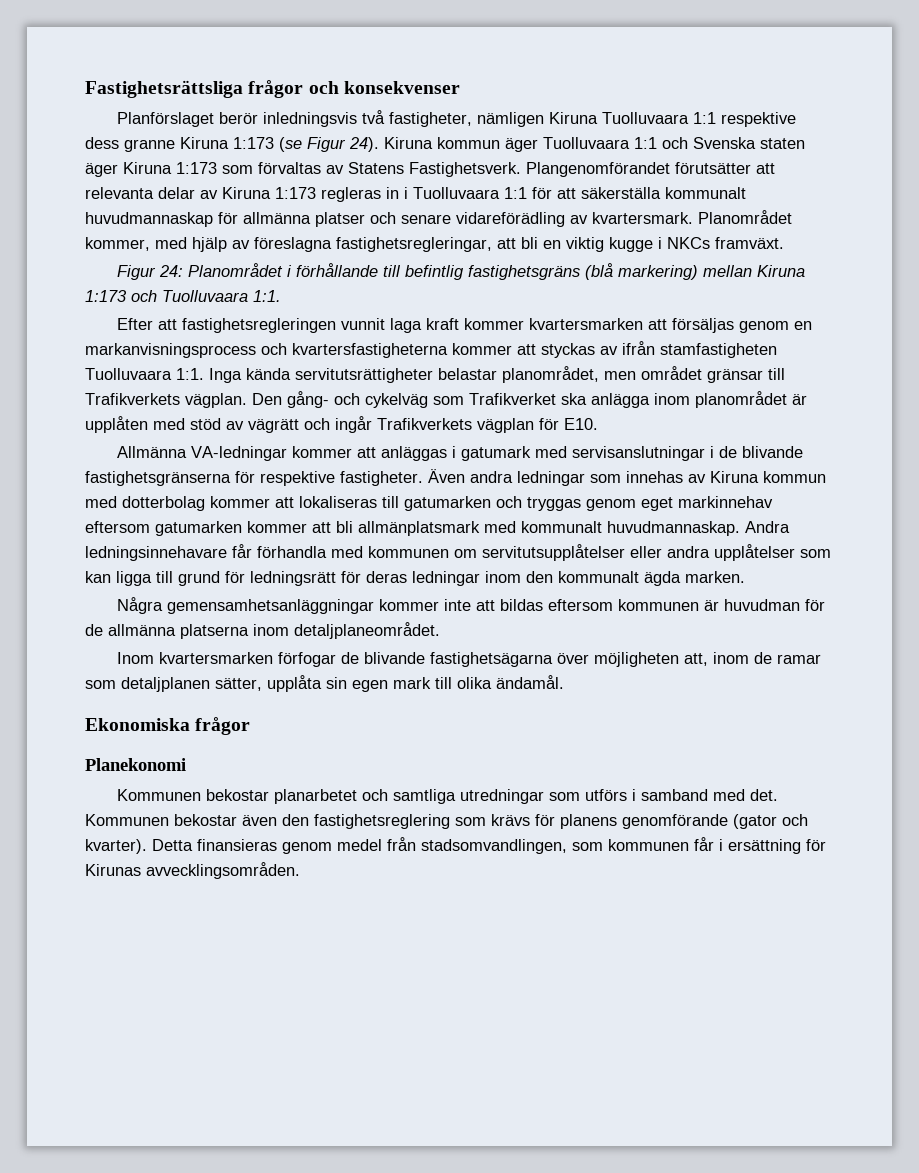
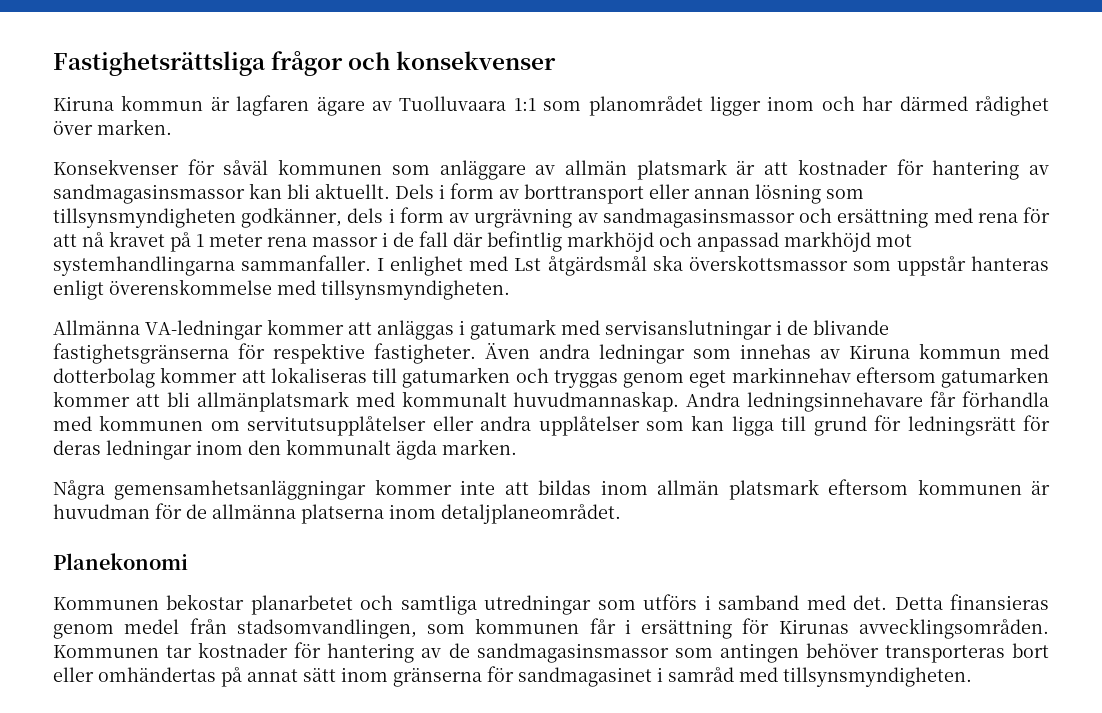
[116,110,796,127] [85,137,805,152] [85,162,775,177] [85,187,746,202] [85,210,792,227] [85,237,784,252] [116,263,805,280] [85,290,281,302] [116,318,812,333] [85,341,777,358] [85,366,785,383] [85,391,807,408] [85,416,598,433] Planförslaget berör inledningsvis två fastigheter, nämligen Kiruna Tuolluvaara 1:1 respektive dess granne Kiruna 1:173 (se Figur 24). Kiruna kommun äger Tuolluvaara 1:1 och Svenska staten äger Kiruna 1:173 som förvaltas av Statens Fastighetsverk. Plangenomförandet förutsätter att relevanta delar av Kiruna 1:173 regleras in i Tuolluvaara 1:1 för att säkerställa kommunalt huvudmannaskap för allmänna platser och senare vidareförädling av kvartersmark. Planområdet kommer, med hjälp av föreslagna fastighetsregleringar, att bli en viktig kugge i NKCs framväxt. // Figur 24: Planområdet i förhållande till befintlig fastighetsgräns (blå markering) mellan Kiruna 1:173 och Tuolluvaara 1:1. // Efter att fastighetsregleringen vunnit laga kraft kommer kvartersmarken att försäljas genom en markanvisningsprocess och kvartersfastigheterna kommer att styckas av ifrån stamfastigheten Tuolluvaara 1:1. Inga kända servitutsrättigheter belastar planområdet, men området gränsar till Trafikverkets vägplan. Den gång- och cykelväg som Trafikverket ska anlägga inom planområdet är upplåten med stöd av vägrätt och ingår Trafikverkets vägplan för E10. -> [53,95,1049,116] [53,119,172,135] [53,159,1049,180] [53,183,864,204] [53,207,1051,228] [53,231,912,252] [53,255,1049,276] [53,279,510,300] Kiruna kommun är lagfaren ägare av Tuolluvaara 1:1 som planområdet ligger inom och har därmed rådighet över marken. // Konsekvenser för såväl kommunen som anläggare av allmän platsmark är att kostnader för hantering av sandmagasinsmassor kan bli aktuellt. Dels i form av borttransport eller annan lösning som tillsynsmyndigheten godkänner, dels i form av urgrävning av sandmagasinsmassor och ersättning med rena för att nå kravet på 1 meter rena massor i de fall där befintlig markhöjd och anpassad markhöjd mot systemhandlingarna sammanfaller. I enlighet med Lst åtgärdsmål ska överskottsmassor som uppstår hanteras enligt överenskommelse med tillsynsmyndigheten.
(543, 605) none -> [600,479,819,500] inom allmän platsmark
[116,652,821,667] [85,675,564,692] [85,717,251,735] // Inom kvartersmarken förfogar de blivande fastighetsägarna över möjligheten att, inom de ramar som detaljplanen sätter, upplåta sin egen mark till olika ändamål. // Ekonomiska frågor -> (621, 514) none
[85,814,808,829] [85,839,147,854] Kommunen bekostar även den fastighetsreglering som krävs för planens genomförande (gator och kvarter). -> (888, 602) none
(300, 870) none -> [53,642,1049,663] [53,666,972,687] Kommunen tar kostnader för hantering av de sandmagasinsmassor som antingen behöver transporteras bort eller omhändertas på annat sätt inom gränserna för sandmagasinet i samråd med tillsynsmyndigheten.

